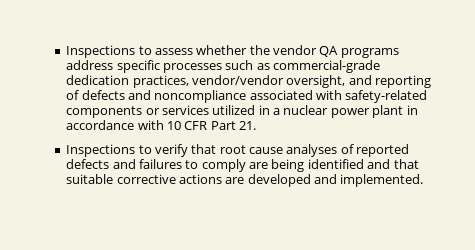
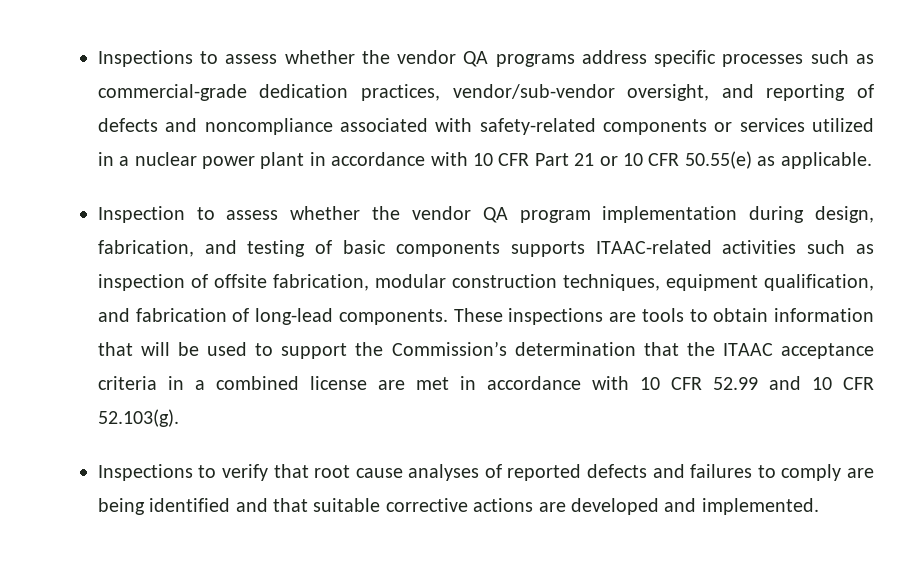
[191,75,284,85] vendor/vendor -> [452,84,615,99] vendor/sub-vendor
[239,121,257,130] 21. -> [574,151,872,169] [97,206,875,223] [97,240,875,257] [97,274,874,291] [97,308,874,325] [97,341,874,359] [97,376,874,390] [97,409,179,427] 21 or 10 CFR 50.55(e) as applicable. // Inspection to assess whether the vendor QA program implementation during design, fabrication, and testing of basic components supports ITAAC-related activities such as inspection of offsite fabrication, modular construction techniques, equipment qualification, and fabrication of long-lead components. These inspections are tools to obtain information that will be used to support the Commission’s determination that the ITAAC acceptance criteria in a combined license are met in accordance with 10 CFR 52.99 and 10 CFR 52.103(g).

